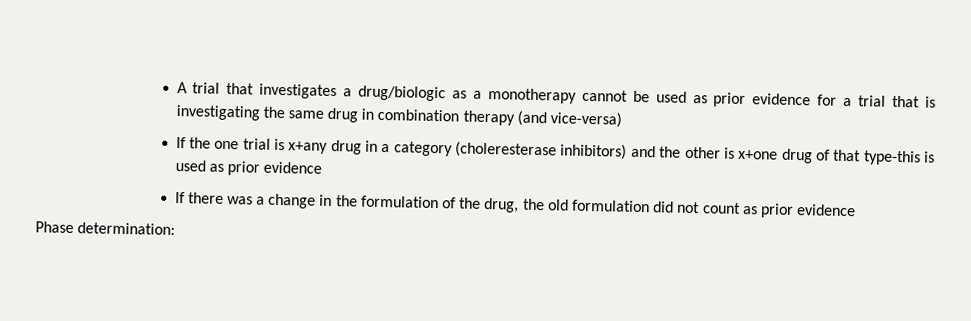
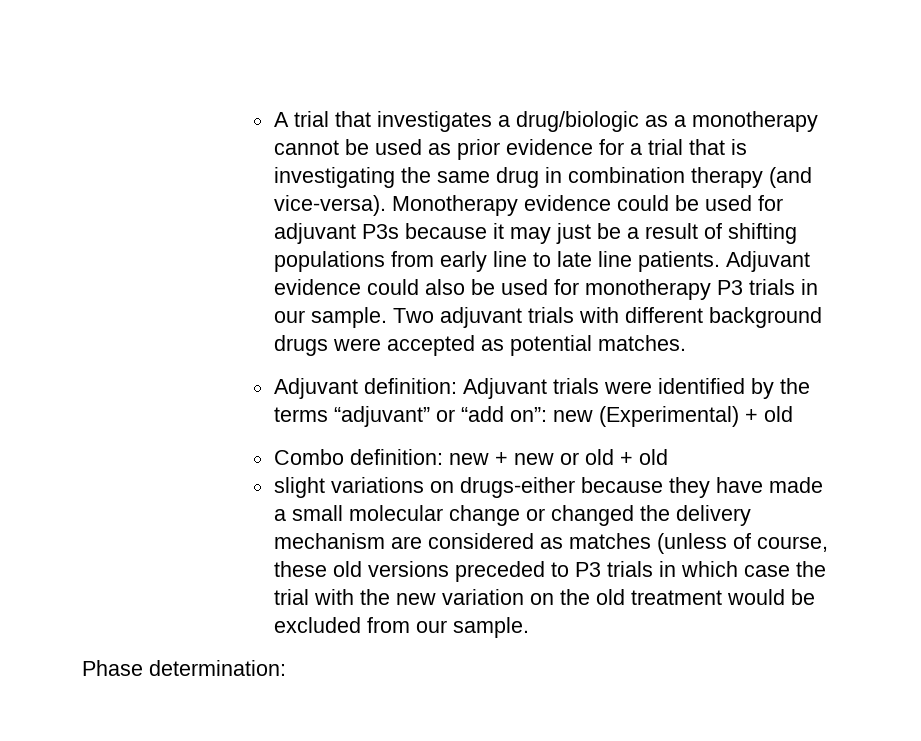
[550,111,623,128] [175,136,935,166] [174,159,323,176] [174,191,857,218] vice-versa) // If the one trial is x+any drug in a category (choleresterase inhibitors) and the other is x+one drug of that type-this is used as prior evidence // If there was a change in the formulation of the drug, the old formulation did not count as prior evidence -> [273,195,783,216] [273,223,797,244] [273,251,810,272] [273,279,818,300] [273,307,822,328] [273,335,686,356] [273,378,810,399] [273,406,793,427] [273,449,668,465] [273,477,823,498] [273,505,751,526] [273,533,828,554] [273,561,826,582] [273,589,815,605] [273,617,529,638] vice-versa). Monotherapy evidence could be used for adjuvant P3s because it may just be a result of shifting populations from early line to late line patients. Adjuvant evidence could also be used for monotherapy P3 trials in our sample. Two adjuvant trials with different background drugs were accepted as potential matches. // Adjuvant definition: Adjuvant trials were identified by the terms “adjuvant” or “add on”: new (Experimental) + old // Combo definition: new + new or old + old // slight variations on drugs-either because they have made a small molecular change or changed the delivery mechanism are considered as matches (unless of course, these old versions preceded to P3 trials in which case the trial with the new variation on the old treatment would be excluded from our sample.

